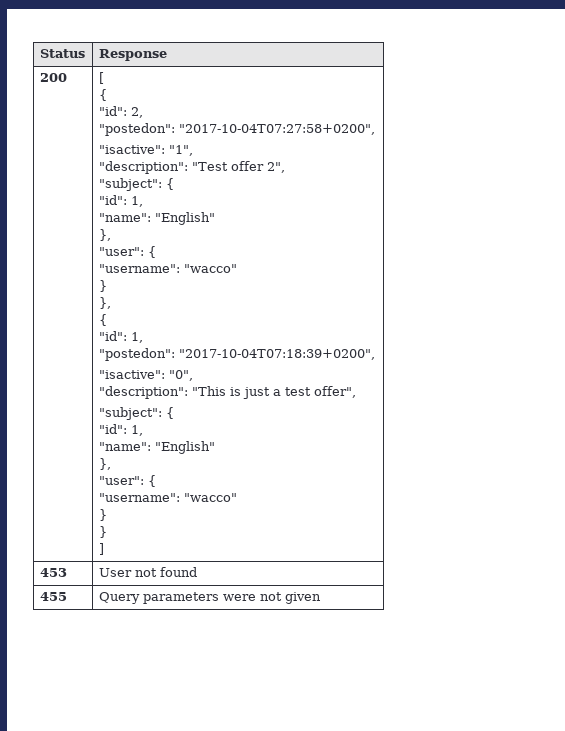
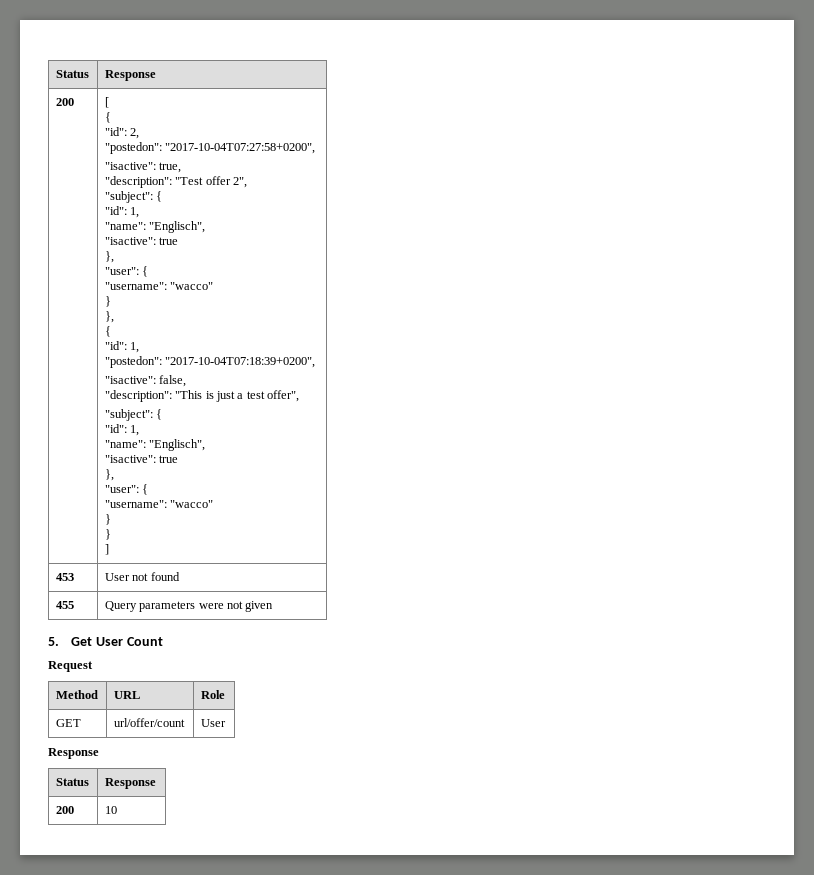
[168,145,193,156] "1", -> [159,162,182,173] true,
[154,212,215,225] "English" -> [149,221,206,233] [104,237,179,245] "Englisch", // "isactive": true
[168,370,193,381] "0", -> [159,375,187,387] false,
[154,441,215,454] "English" -> [149,439,206,451] [104,455,179,463] "Englisch", // "isactive": true
(321, 598) none -> [48,637,163,646] [48,661,93,672] [55,690,98,699] [113,691,140,699] [200,690,225,699] [55,719,81,727] [113,718,185,727] [200,719,226,727] [48,748,99,759] [55,778,89,786] [104,778,156,789] [55,806,74,814] [104,806,117,814] // 5. Get User Count // Request // Method | URL | Role // GET | url/offer/count | User // Response // Status | Response // 200 | 10

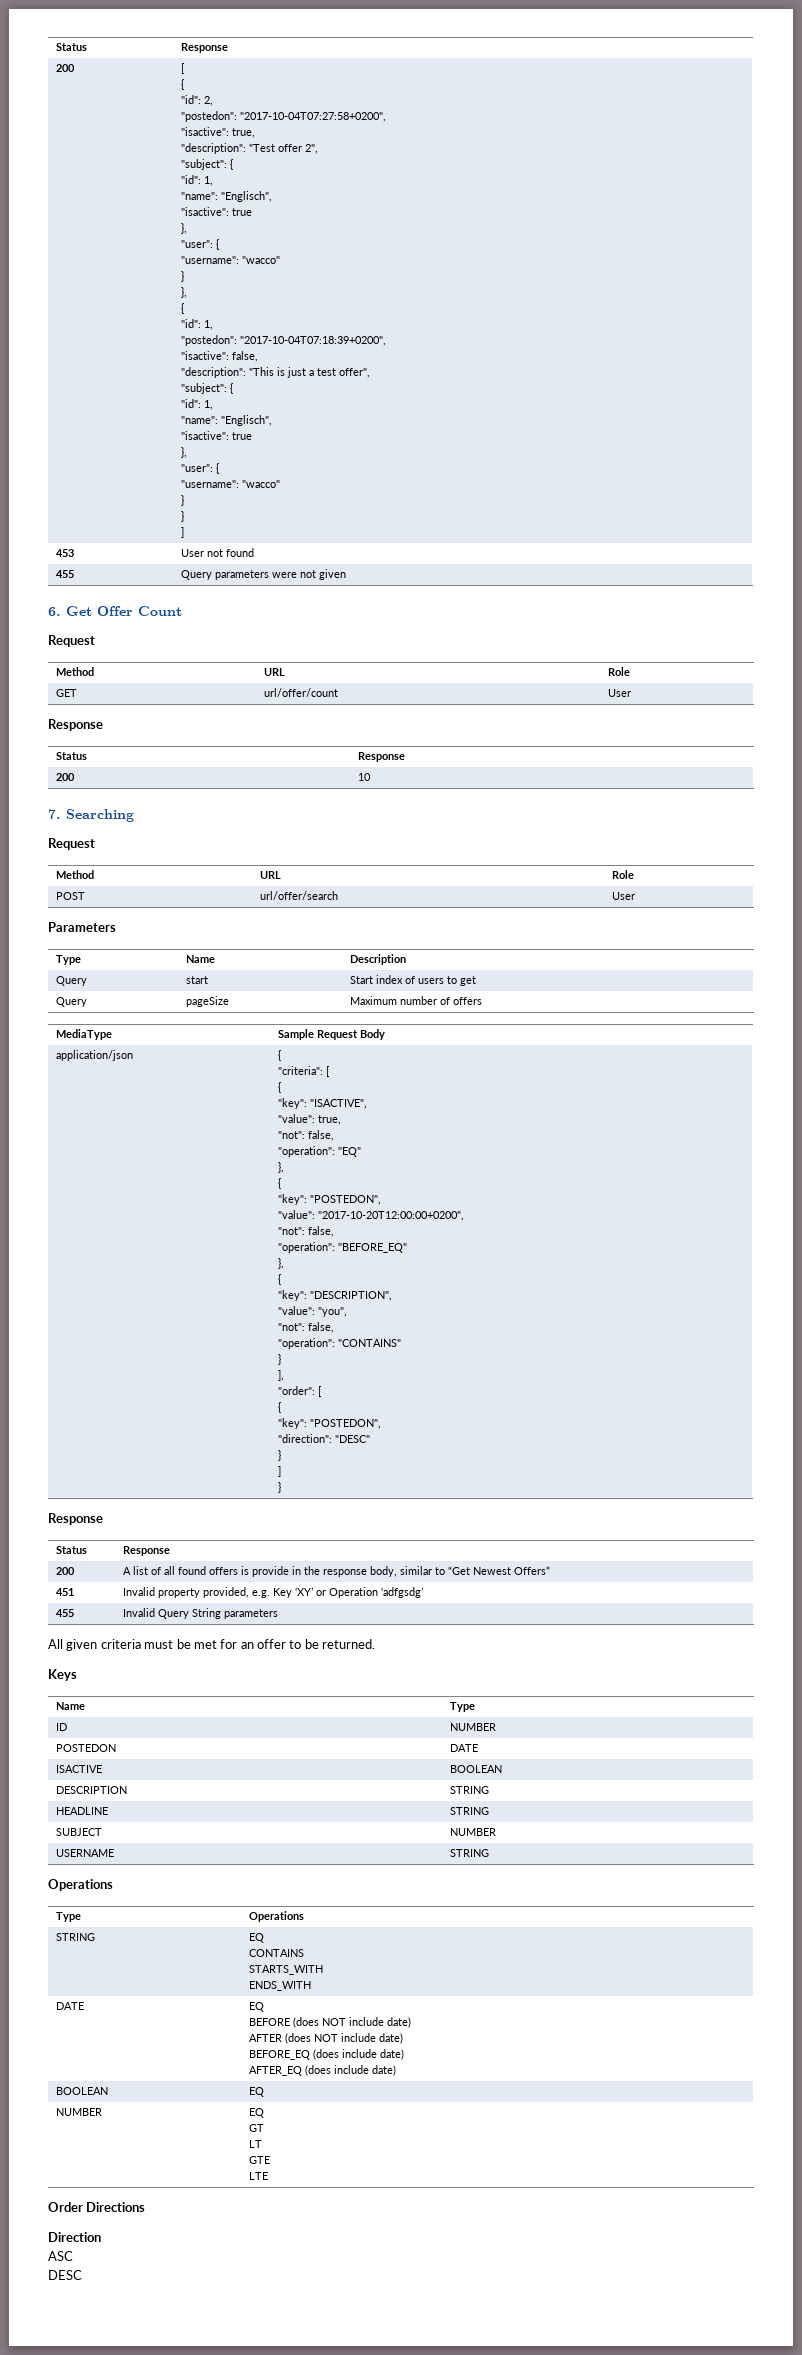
[48,637,124,646] 5. Get User -> [48,606,134,616] 6. Get Offer
(117, 810) none -> [48,809,135,822] [48,838,95,850] [56,870,95,879] [260,871,282,879] [612,870,635,879] [56,892,86,900] [260,891,339,900] [612,892,636,900] [48,922,116,932] [56,955,82,965] [186,955,216,963] [350,954,407,965] [56,976,88,986] [186,976,209,984] [350,975,477,986] [56,997,88,1007] [186,996,230,1007] [350,996,483,1005] [56,1029,113,1040] [278,1029,386,1040] [56,1050,134,1061] [278,1050,282,1061] [278,1066,331,1077] [278,1082,282,1093] [278,1098,368,1109] [278,1114,342,1125] [278,1130,335,1141] [278,1146,362,1157] [278,1162,285,1173] [278,1178,282,1189] [278,1194,382,1205] [278,1210,465,1221] [278,1226,335,1237] [278,1242,408,1253] [278,1258,285,1269] [278,1274,282,1285] [278,1290,393,1301] [278,1306,348,1317] [278,1322,335,1333] [278,1338,402,1349] [278,1354,282,1365] [278,1370,285,1381] [278,1386,323,1397] [278,1402,282,1413] [278,1418,382,1429] [278,1434,371,1443] [278,1450,282,1461] [278,1466,282,1477] [278,1482,282,1493] [48,1513,103,1525] [56,1546,88,1554] [123,1546,171,1556] [56,1567,76,1575] [123,1566,551,1577] [56,1588,75,1596] [123,1587,424,1598] [56,1609,75,1617] [123,1608,279,1619] [48,1639,376,1651] [48,1669,77,1681] [56,1702,86,1710] [450,1702,476,1712] [56,1723,68,1731] [450,1723,497,1731] [56,1744,117,1752] [450,1744,479,1752] [56,1765,103,1773] [450,1765,503,1773] [56,1786,128,1794] [450,1786,490,1794] [56,1807,109,1815] [450,1807,490,1815] [56,1828,103,1836] [450,1828,497,1836] [56,1849,115,1857] [450,1849,490,1857] [48,1879,113,1891] [56,1912,82,1922] [249,1911,305,1922] [56,1933,96,1941] [249,1933,265,1943] [249,1949,305,1957] [249,1965,324,1975] [249,1981,312,1991] [56,2002,85,2010] [249,2002,265,2012] [249,2017,412,2028] [249,2033,404,2044] [249,2049,405,2060] [249,2065,397,2076] [56,2087,109,2095] [249,2087,265,2097] [56,2108,103,2116] [249,2108,265,2118] [249,2124,265,2132] [249,2140,263,2148] [249,2156,271,2164] [249,2172,269,2180] [48,2202,146,2212] [48,2232,101,2242] [48,2251,73,2261] [48,2270,82,2280] // 7. Searching // Request // Method | URL | Role // POST | url/offer/search | User // Parameters // Type | Name | Description // Query | start | Start index of users to get // Query | pageSize | Maximum number of offers // MediaType | Sample Request Body // application/json | { // "criteria": [ // { // "key": "ISACTIVE", // "value": true, // "not": false, // "operation": "EQ" // }, // { // "key": "POSTEDON", // "value": "2017-10-20T12:00:00+0200", // "not": false, // "operation": "BEFORE_EQ" // }, // { // "key": "DESCRIPTION", // "value": "you", // "not": false, // "operation": "CONTAINS" // } // ], // "order": [ // { // "key": "POSTEDON", // "direction": "DESC" // } // ] // } // Response // Status | Response // 200 | A list of all found offers is provide in the response body, similar to “Get Newest Offers” // 451 | Invalid property provided, e.g. Key ‘XY’ or Operation ‘adfgsdg’ // 455 | Invalid Query String parameters // All given criteria must be met for an offer to be returned. // Keys // Name | Type // ID | NUMBER // POSTEDON | DATE // ISACTIVE | BOOLEAN // DESCRIPTION | STRING // HEADLINE | STRING // SUBJECT | NUMBER // USERNAME | STRING // Operations // Type | Operations // STRING | EQ // CONTAINS // STARTS_WITH // ENDS_WITH // DATE | EQ // BEFORE (does NOT include date) // AFTER (does NOT include date) // BEFORE_EQ (does include date) // AFTER_EQ (does include date) // BOOLEAN | EQ // NUMBER | EQ // GT // LT // GTE // LTE // Order Directions // Direction // ASC // DESC

